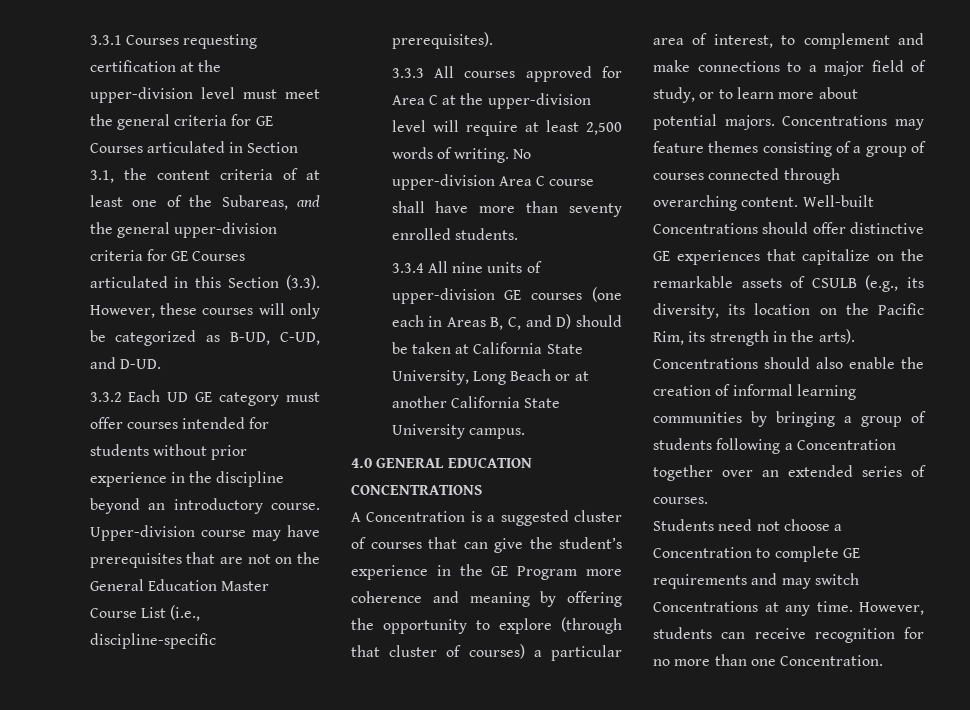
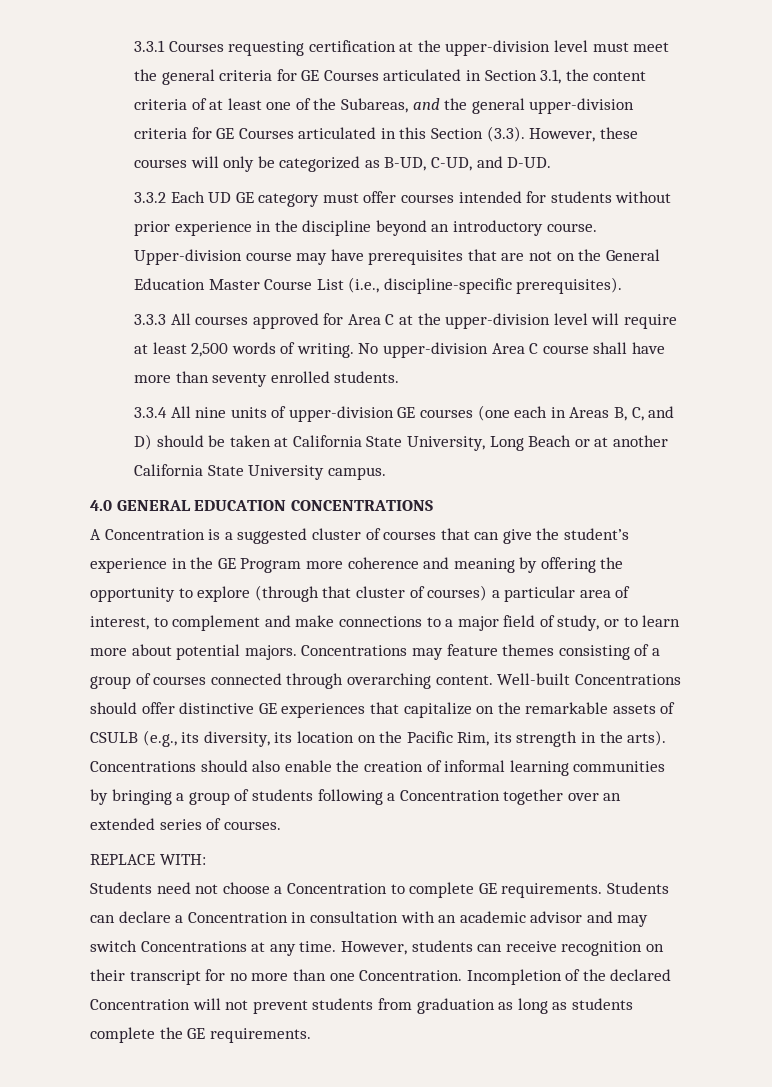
(708, 500) none -> [90,854,206,865] // REPLACE WITH:
[653,574,747,589] requirements -> [501,882,669,898] [90,911,583,923] requirements. Students can declare a Concentration in consultation with an academic advisor
(895, 635) none -> [645,944,664,952] [90,969,201,985] on their transcript
(884, 660) none -> [466,969,672,985] [90,998,633,1014] [90,1027,311,1043] Incompletion of the declared Concentration will not prevent students from graduation as long as students complete the GE requirements.

